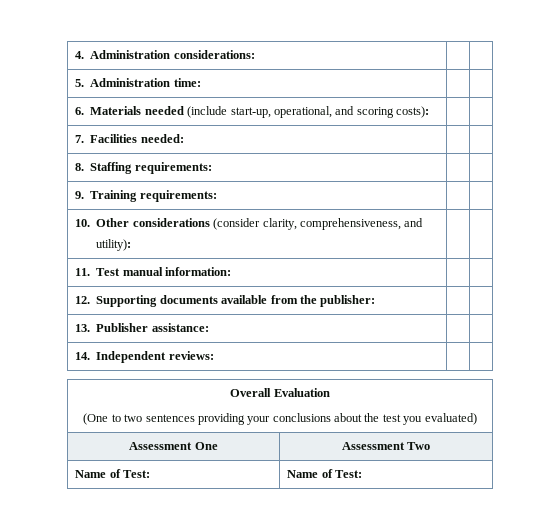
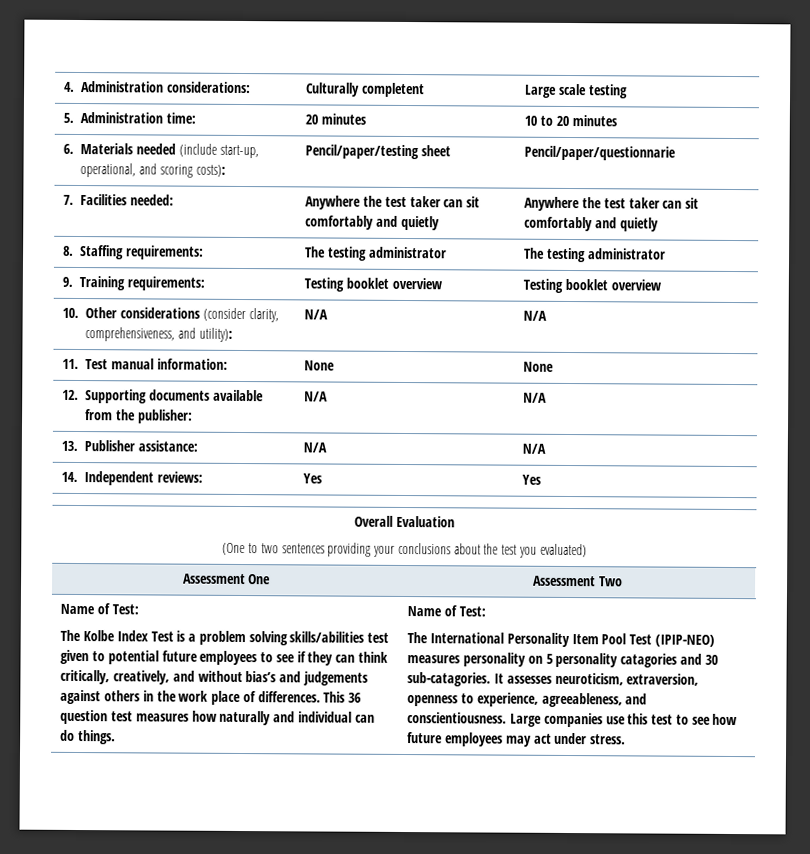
[75,78,201,87] | // 5. Administration time: | | -> [306,82,426,98] [525,83,628,99] [63,112,197,124] [305,113,367,125] [524,115,617,127] Culturally completent | Large scale testing // 5. Administration time: | 20 minutes | 10 to 20 minutes
(430, 112) | -> [305,144,452,160] [524,145,677,161] Pencil/paper/testing sheet | Pencil/paper/questionnarie
[75,162,212,174] [75,190,217,202] | // 8. Staffing requirements: | | // 9. Training requirements: | | -> [305,195,481,210] [305,215,440,231] [524,196,700,212] [524,216,659,232] [63,245,205,260] [305,246,447,261] [524,247,666,263] [62,276,206,291] [304,277,442,292] [523,278,661,293] Anywhere the test taker can sit comfortably and quietly | Anywhere the test taker can sit comfortably and quietly // 8. Staffing requirements: | The testing administrator | The testing administrator // 9. Training requirements: | Testing booklet overview | Testing booklet overview
(132, 245) | -> [304,309,329,320] [523,310,548,321] N/A | N/A
(232, 271) | -> [304,360,336,371] [523,361,555,372] None | None
(376, 301) | -> [304,391,329,402] [523,392,548,403] N/A | N/A
(209, 327) | -> [303,442,328,453] [522,443,547,454] N/A | N/A
(214, 355) | -> [303,473,323,484] [522,474,542,485] Yes | Yes
[287,469,362,478] | Name of Test: -> [60,629,390,646] [60,649,389,666] [60,669,368,686] [60,689,362,706] [60,709,375,726] [60,729,117,745] [407,605,486,617] [407,632,715,648] [407,652,718,668] [407,672,700,687] [407,692,648,708] [407,712,738,728] [407,732,627,747] // The Kolbe Index Test is a problem solving skills/abilities test given to potential future employees to see if they can think critically, creatively, and without bias’s and judgements against others in the work place of differences. This 36 question test measures how naturally and individual can do things. | Name of Test: // The International Personality Item Pool Test (IPIP-NEO) measures personality on 5 personality catagories and 30 sub-catagories. It assesses neuroticism, extraversion, openness to experience, agreeableness, and conscientiousness. Large companies use this test to see how future employees may act under stress.

